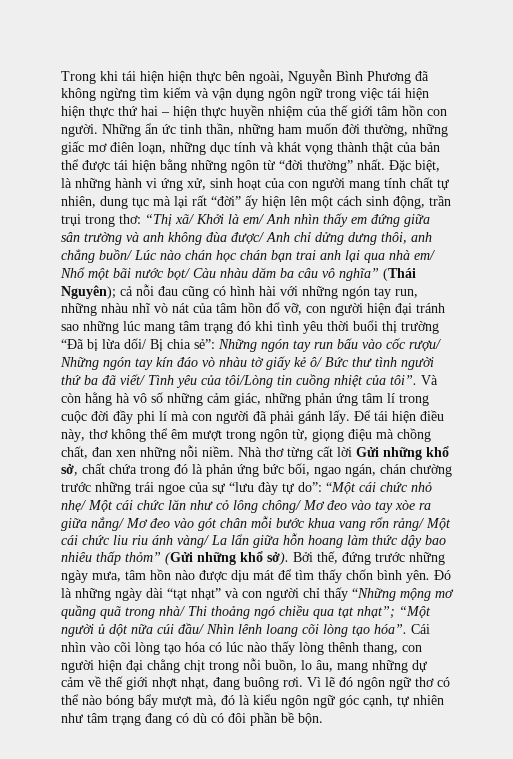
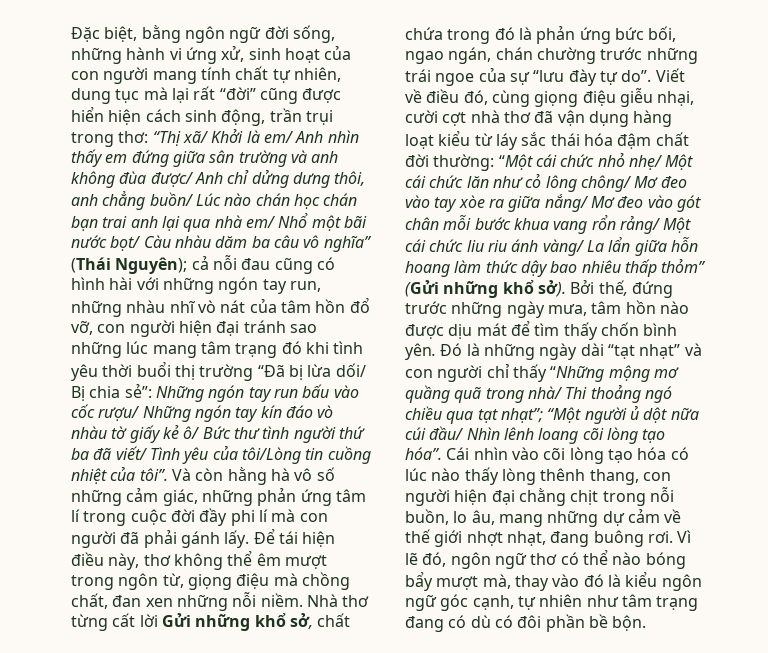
[61,69,429,84] [61,87,429,101] [61,105,447,119] [61,123,448,137] [61,141,440,155] [61,159,440,173] [61,178,72,188] Trong khi tái hiện hiện thực bên ngoài, Nguyễn Bình Phương đã không ngừng tìm kiếm và vận dụng ngôn ngữ trong việc tái hiện hiện thực thứ hai – hiện thực huyền nhiệm của thế giới tâm hồn con người. Những ẩn ức tinh thần, những ham muốn đời thường, những giấc mơ điên loạn, những dục tính và khát vọng thành thật của bản thể được tái hiện bằng những ngôn từ “đời thường” nhất. Đặc biệt, là -> [71,25,335,43] Đặc biệt, bằng ngôn ngữ đời sống,
[245,195,333,209] ấy hiện lên một -> [259,87,342,104] [71,106,142,125] cũng được hiển hiện
[298,482,322,492] do”: -> [621,68,685,82] [405,88,695,107] [405,110,673,127] [405,130,689,150] [405,154,495,171] do”. Viết về điều đó, cùng giọng điệu giễu nhại, cười cợt nhà thơ đã vận dụng hàng loạt kiểu từ láy sắc thái hóa đậm chất đời thường:
[339,677,353,687] đó -> [422,552,447,567] đó,
(217, 701) none -> [514,574,580,591] thay vào

